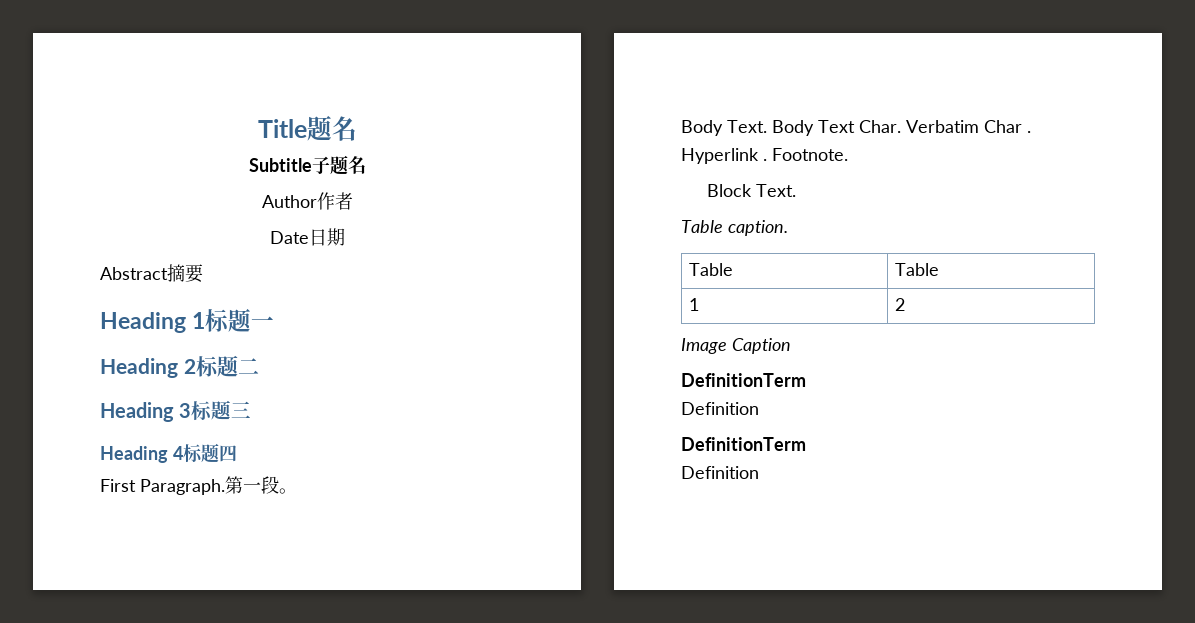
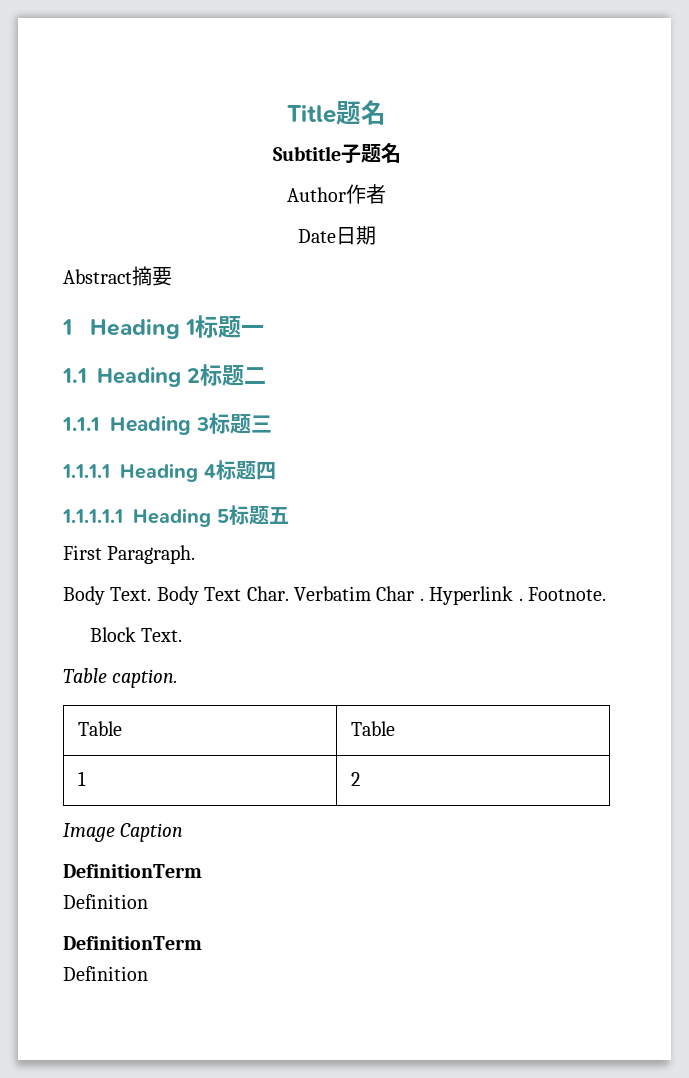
(203, 273) none -> [62,319,72,335] 1
(275, 322) none -> [62,368,87,383] 1.1
(259, 366) none -> [62,417,100,431] 1.1.1
(252, 409) none -> [62,464,110,478] 1.1.1.1
(237, 453) none -> [62,505,289,527] // 1.1.1.1.1 Heading 5标题五
[225,476,297,494] 第一段。 -> (196, 554) none

